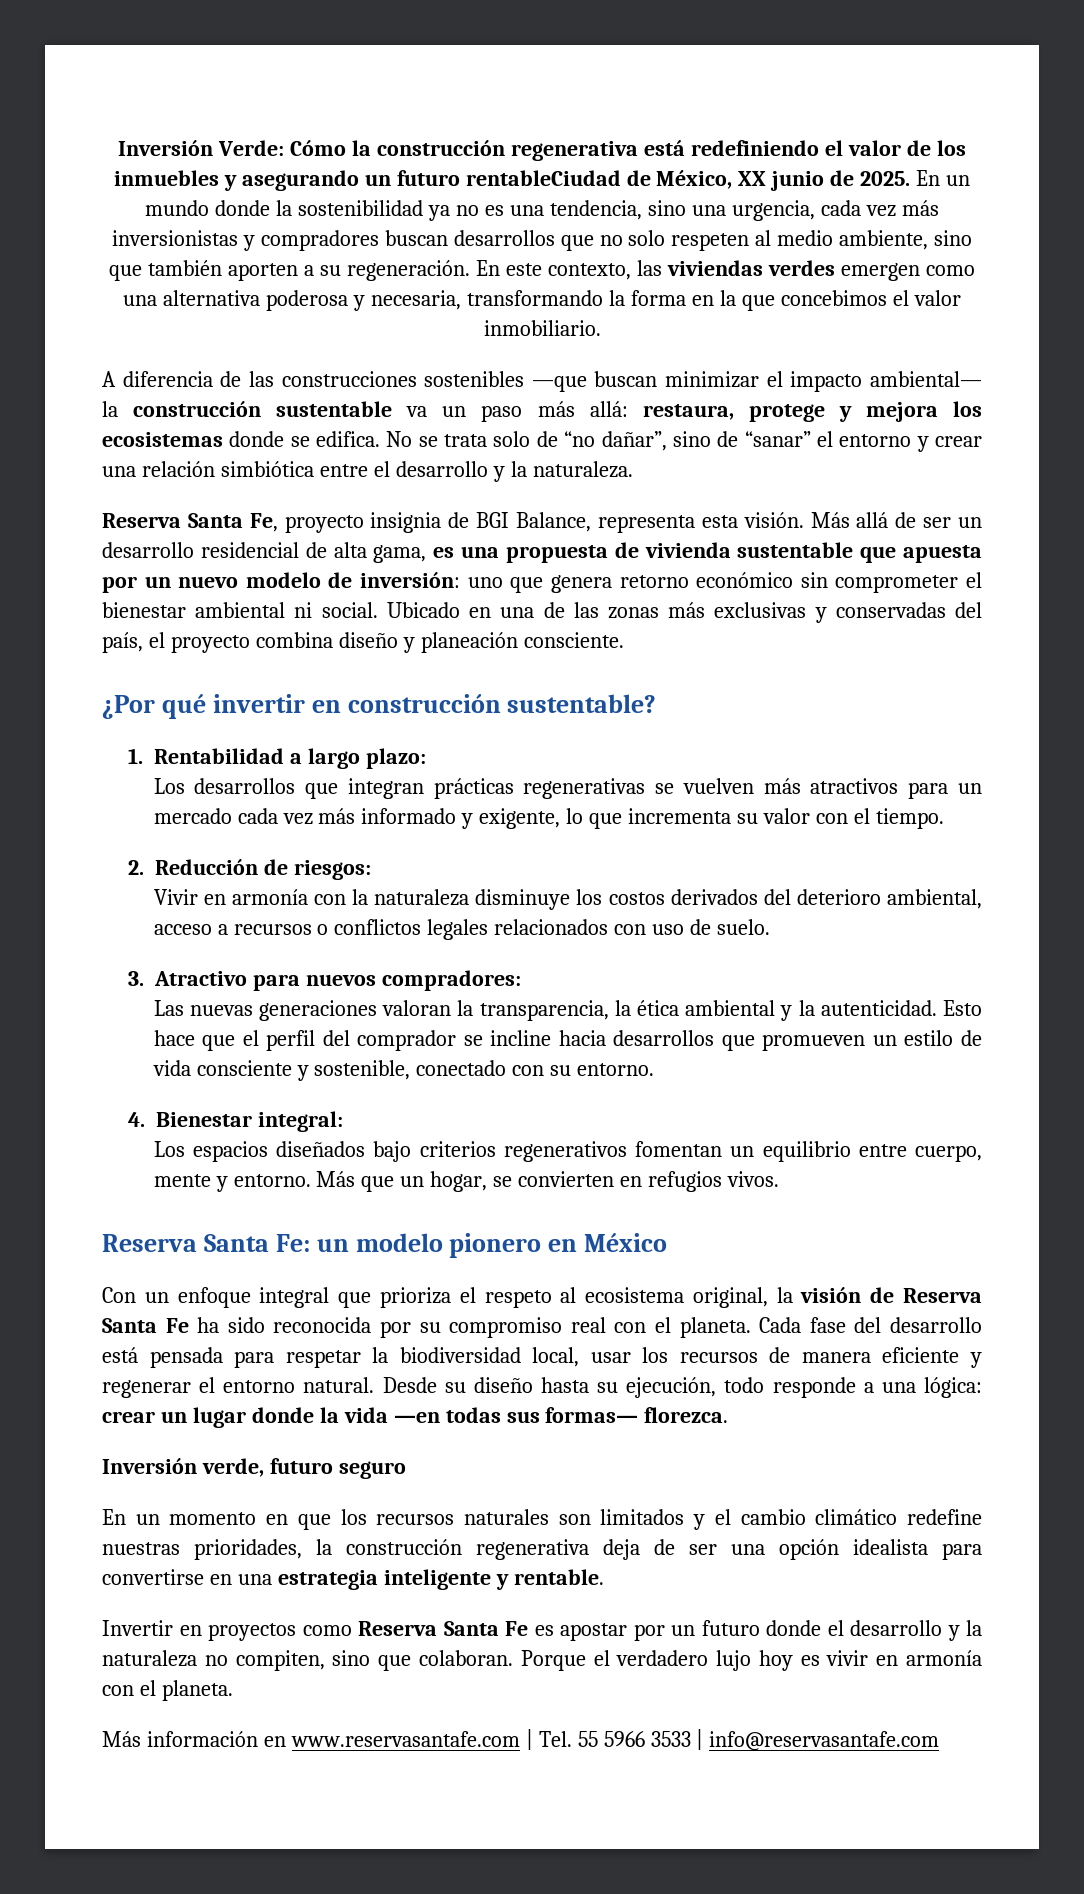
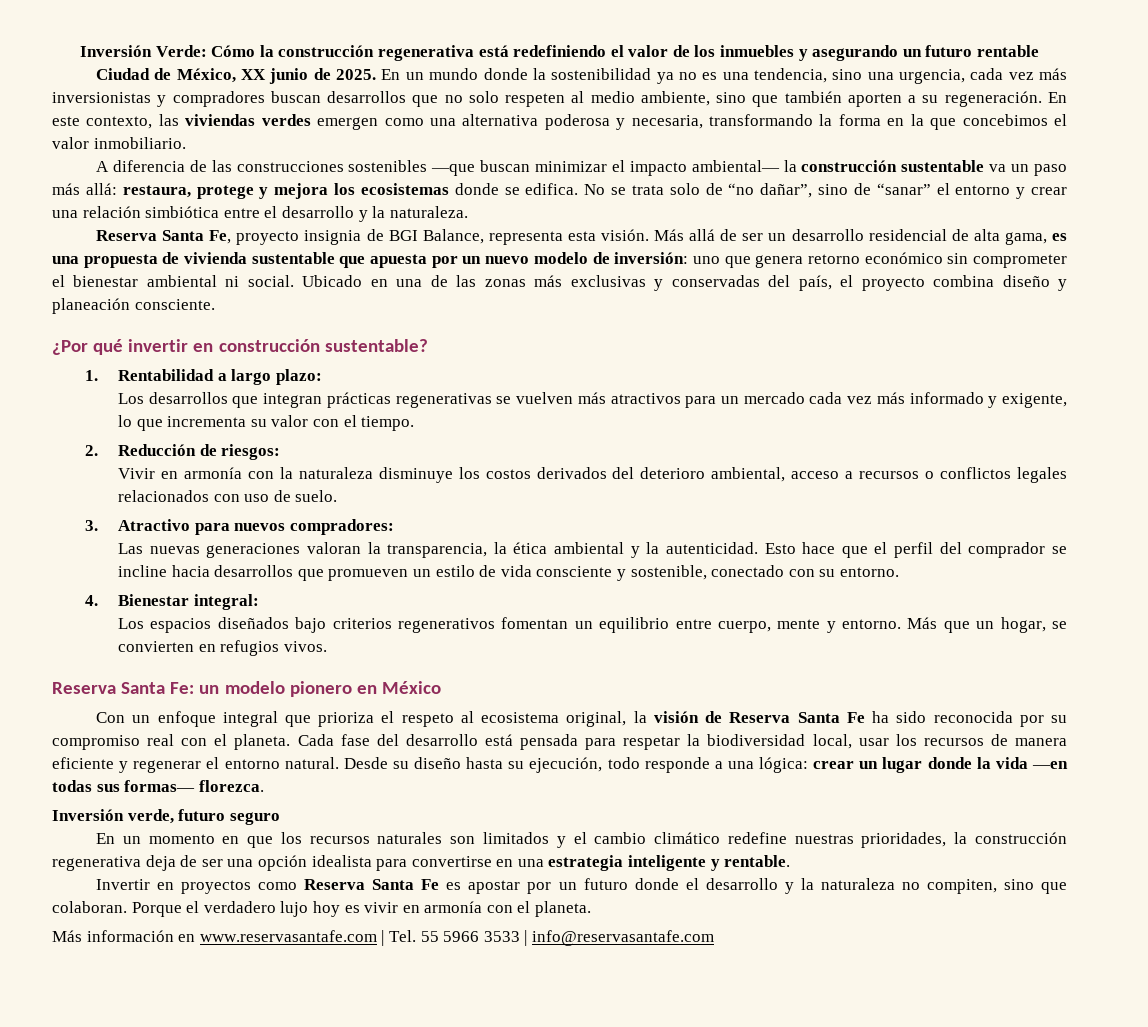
[465,170,621,186] rentableCiudad -> [977,45,1040,57] [96,68,151,80] rentable // Ciudad

